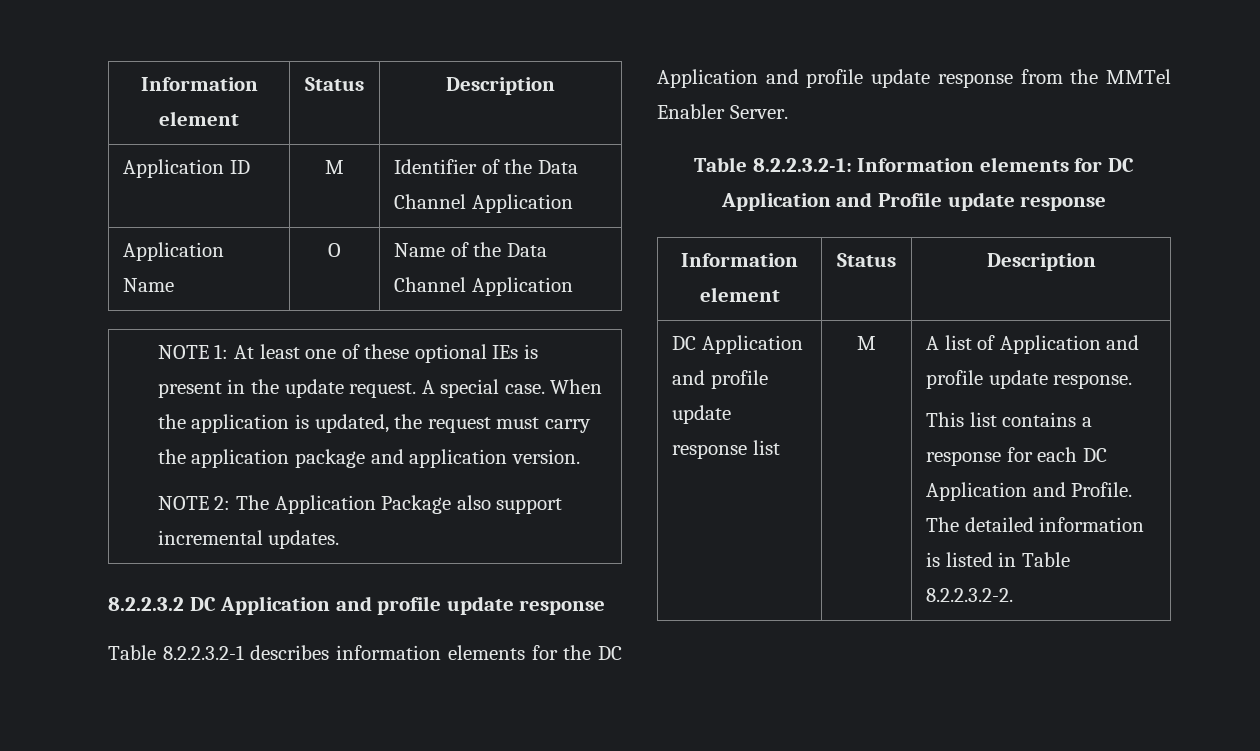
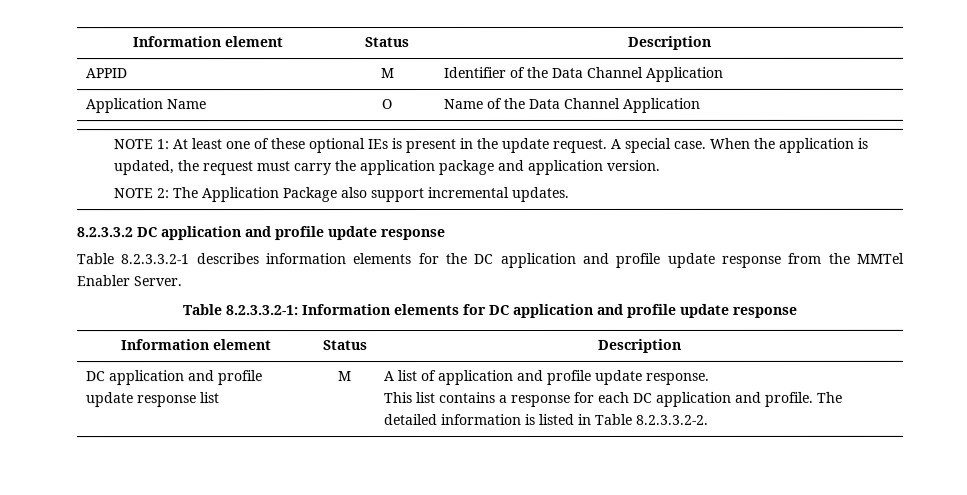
[140,77,258,91] [159,111,239,126] [305,77,364,91] [446,77,555,95] [123,159,250,178] Information element | Status | Description // Application ID -> [132,36,283,48] [364,37,409,48] [626,35,711,50] [84,68,127,79] Information element | Status | Description // APPID
[108,596,331,615] 8.2.2.3.2 DC Application -> [76,226,241,241] 8.2.3.3.2 DC application
[162,645,244,660] 8.2.2.3.2-1 -> [121,254,191,265] 8.2.3.3.2-1
[657,69,758,88] Application -> [500,252,577,268] application
[752,158,852,172] 8.2.2.3.2-1: -> [226,305,299,316] 8.2.3.3.2-1:
[720,192,942,211] Application and Profile -> [513,303,677,318] application and profile
[701,335,803,354] Application -> [108,370,185,386] application
[999,335,1101,354] Application -> [437,369,514,386] application
[926,482,1133,501] Application and Profile. -> [655,391,814,407] application and profile.
[926,588,1014,602] 8.2.2.3.2-2. -> [635,414,709,425] 8.2.3.3.2-2.

